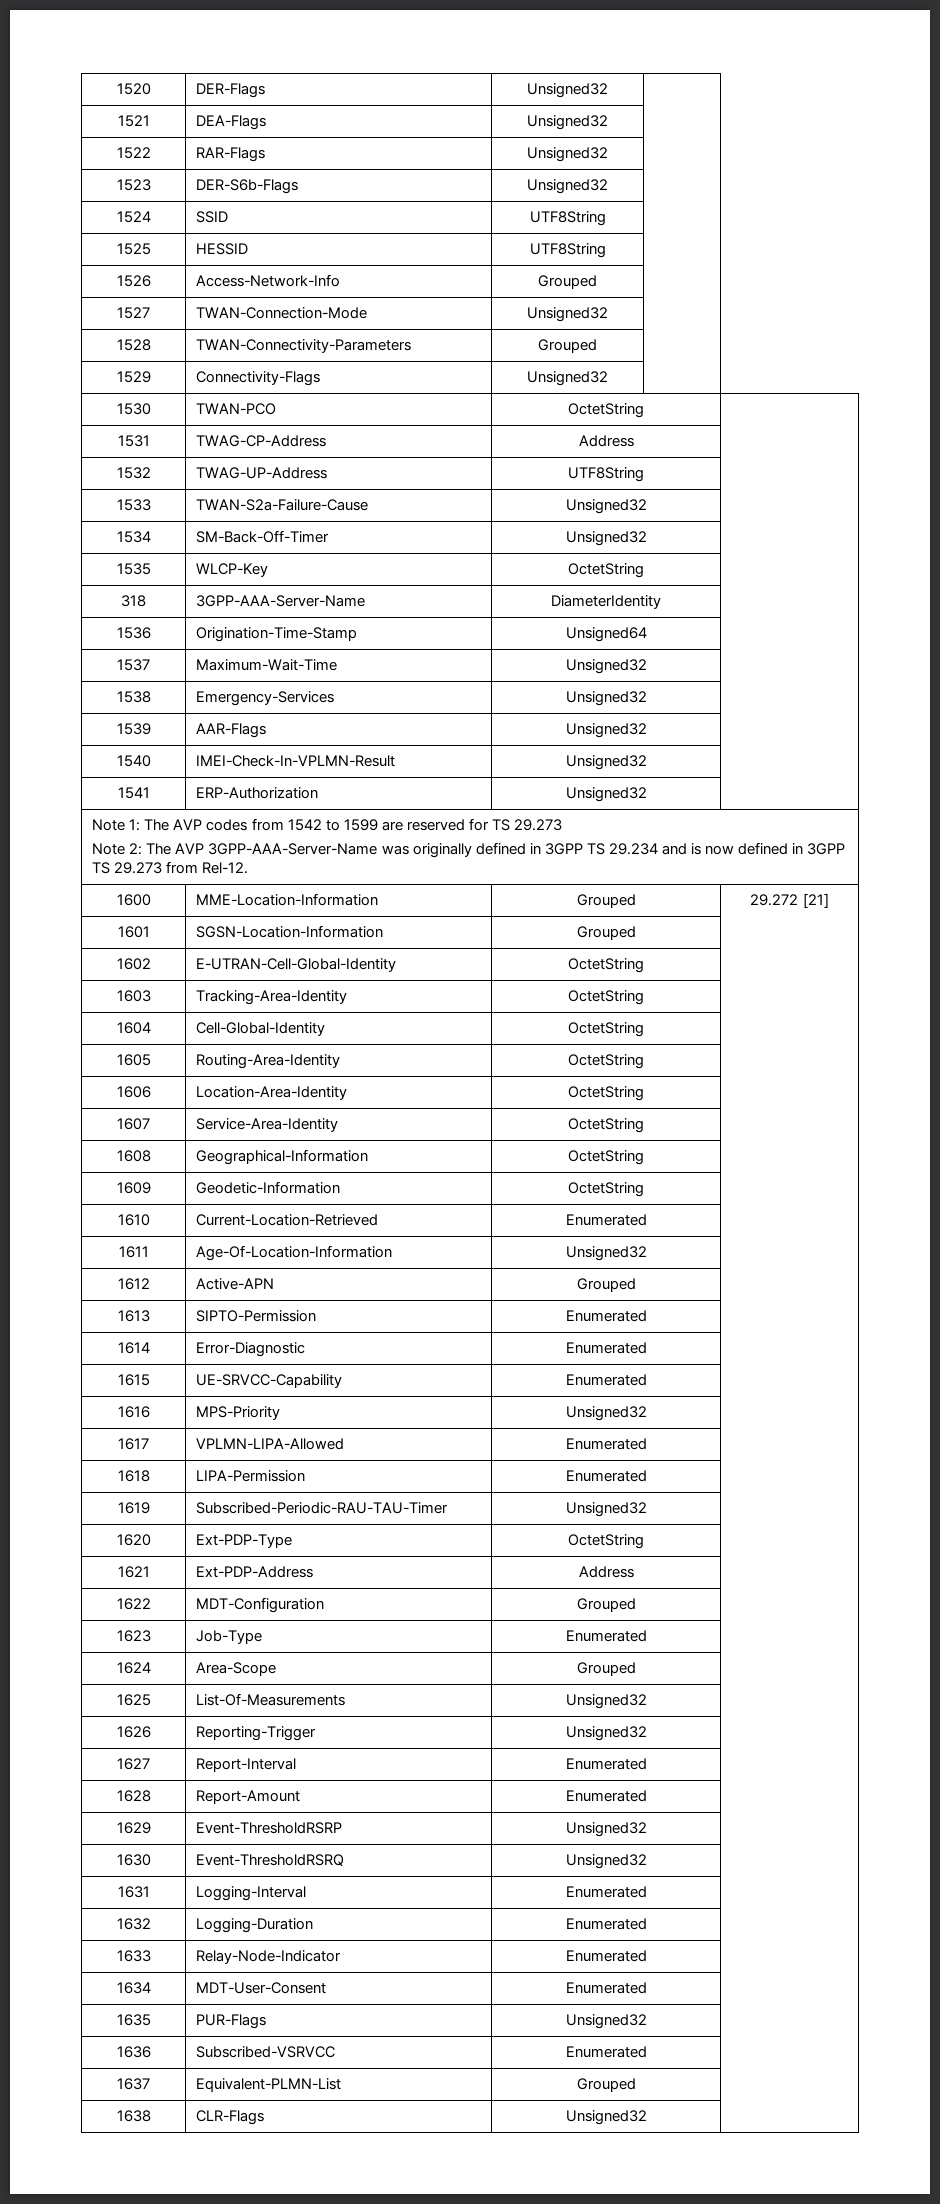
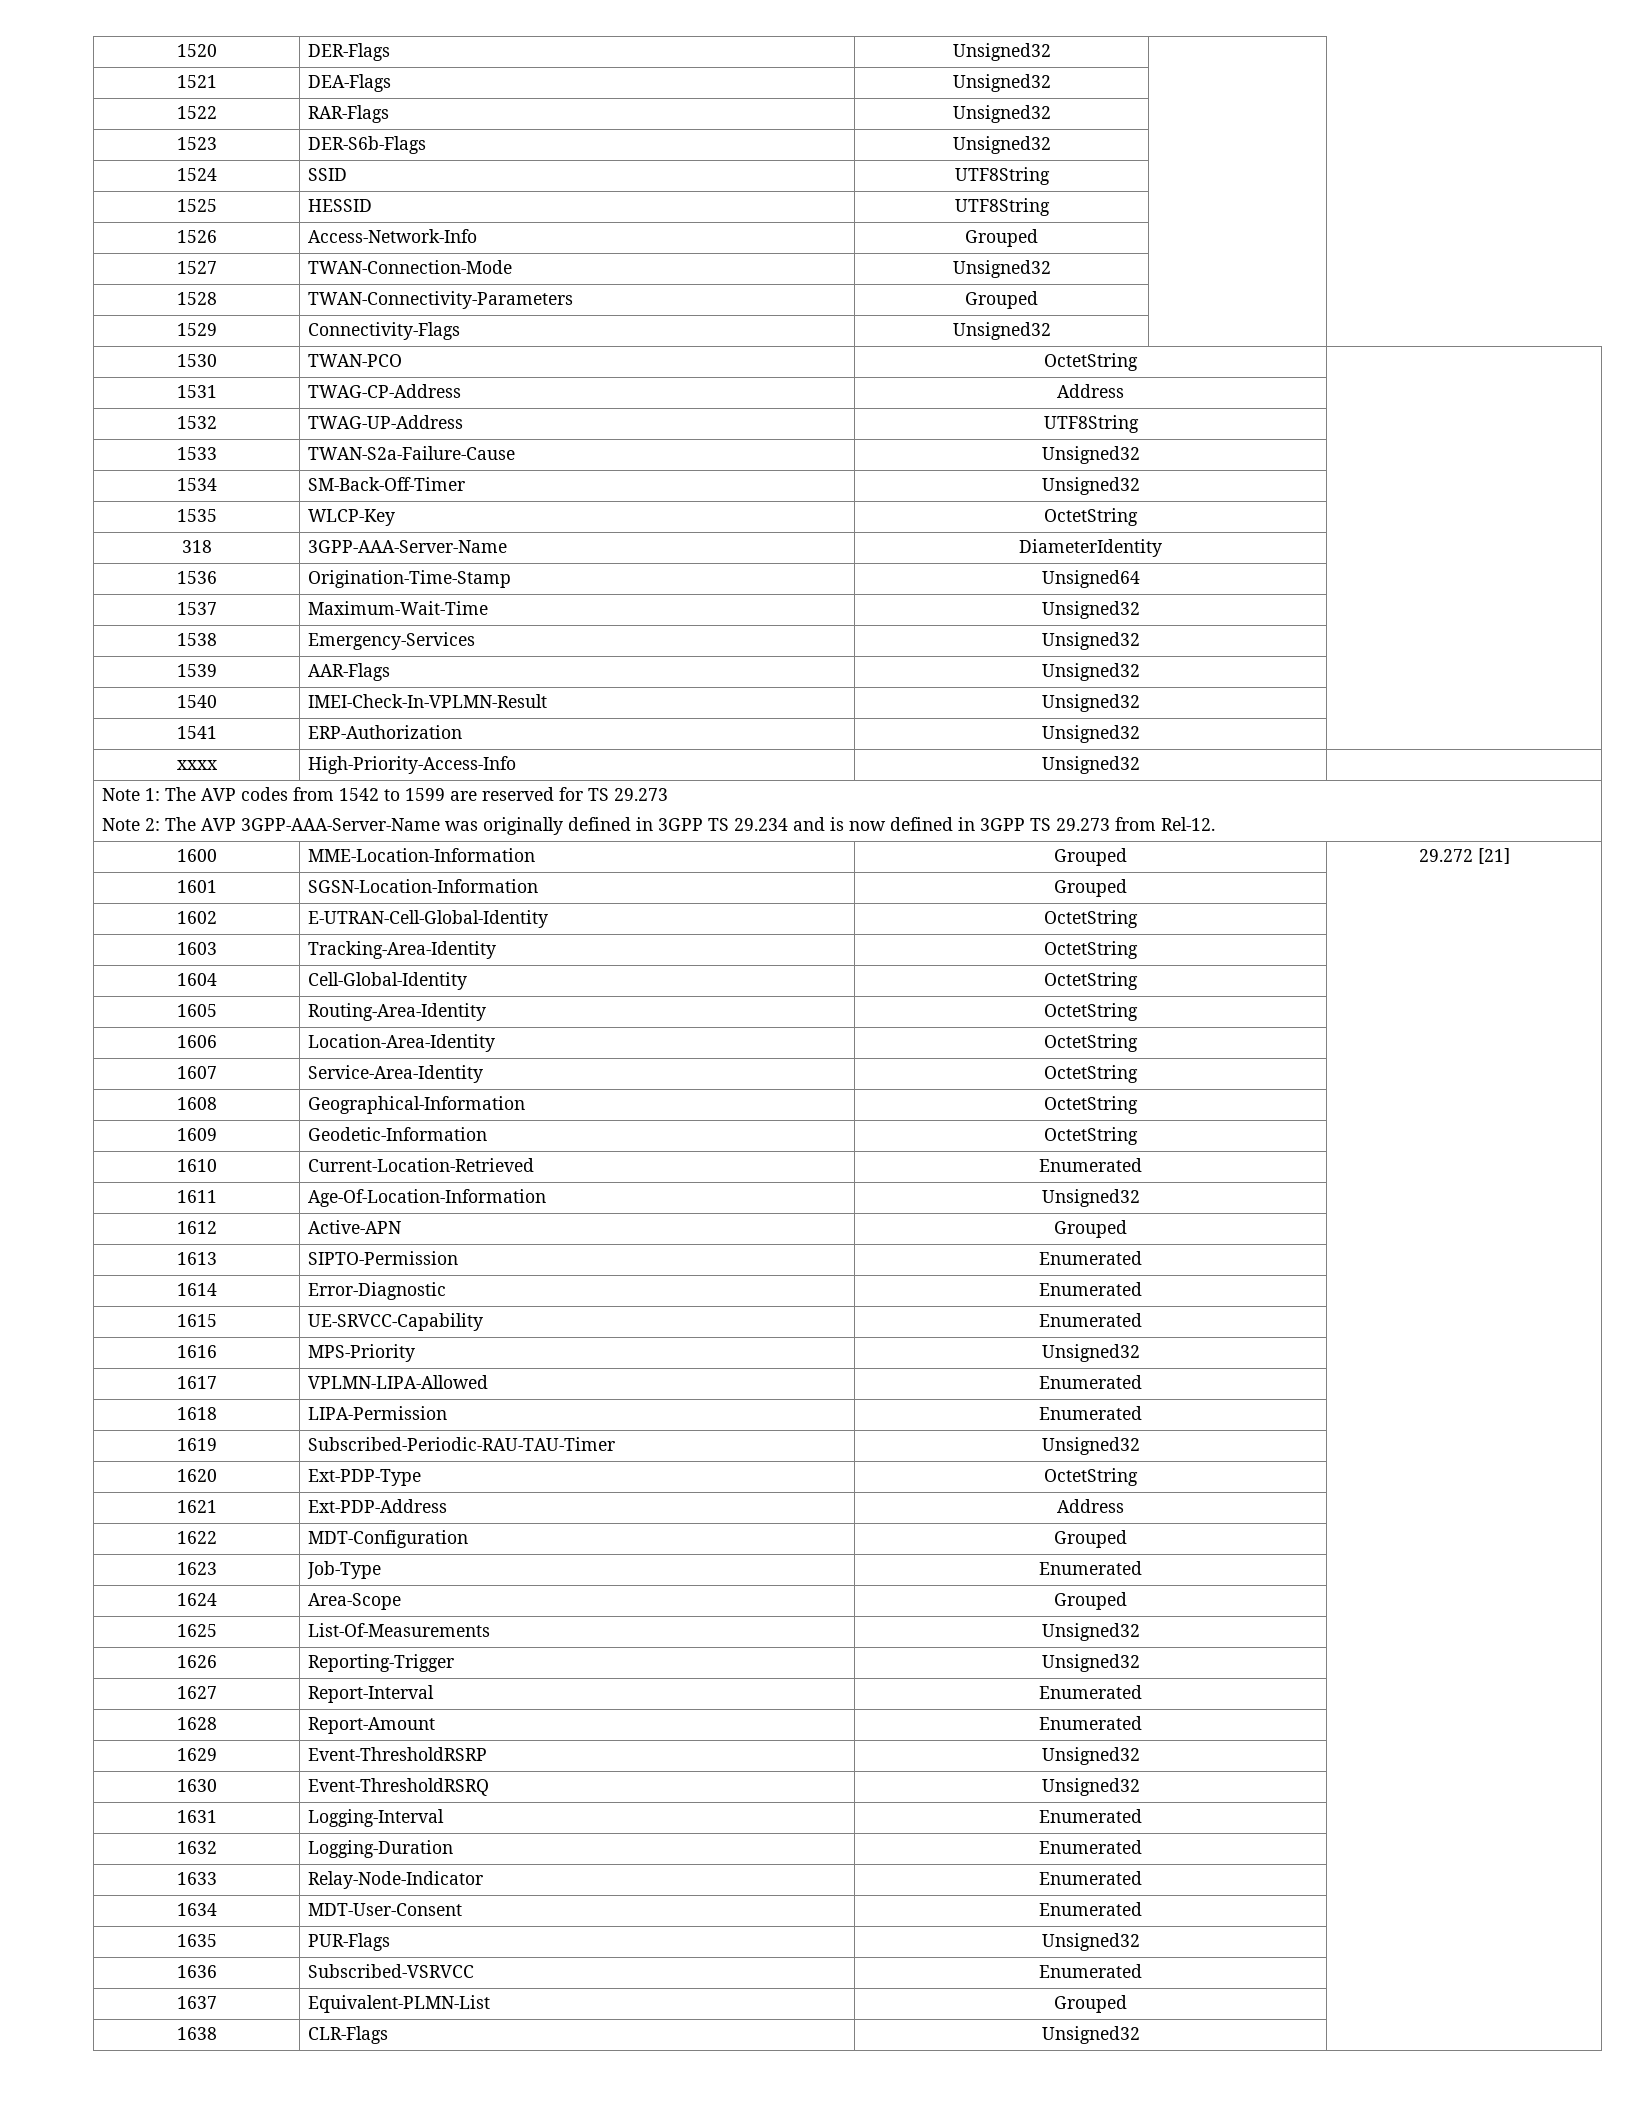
(647, 794) none -> [176,760,218,770] [307,756,516,774] [1041,756,1140,774] // xxxx | High-Priority-Access-Info | Unsigned32 |

